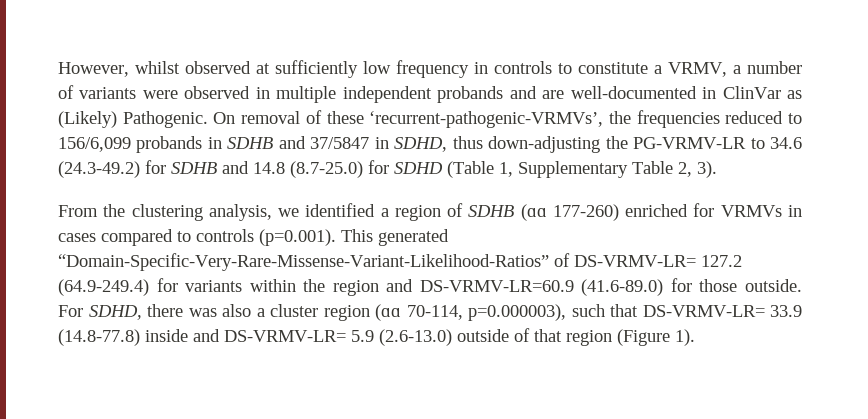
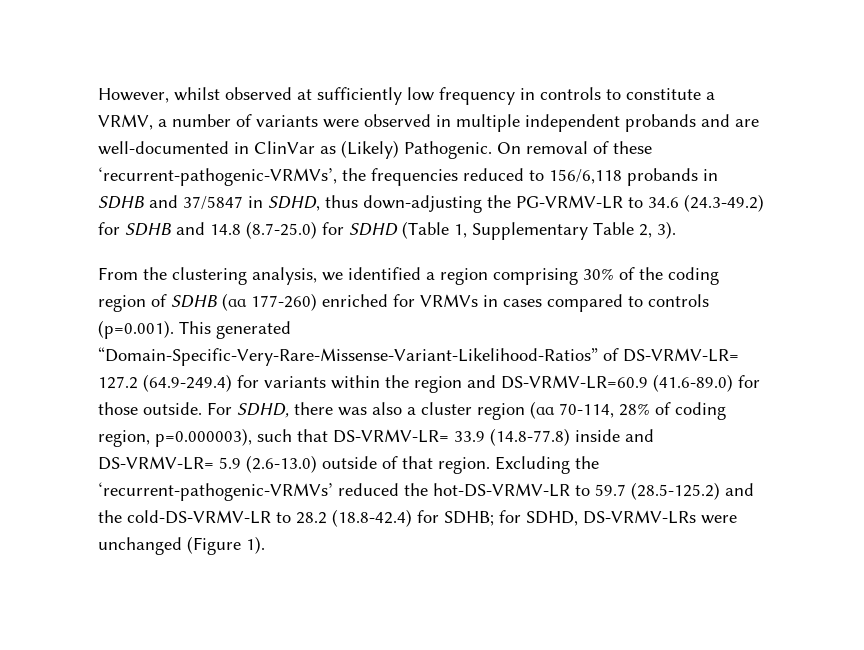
[58,137,131,152] 156/6,099 -> [549,169,622,184] 156/6,118
(441, 213) none -> [493,267,719,285] [98,295,146,312] comprising 30% of the coding region
(463, 312) none -> [619,402,726,420] [98,430,150,447] 28% of coding region,
[566,330,612,346] region -> [438,456,599,474] [98,482,754,501] [98,509,737,527] [98,537,182,555] region. Excluding the ‘recurrent-pathogenic-VRMVs’ reduced the hot-DS-VRMV-LR to 59.7 (28.5-125.2) and the cold-DS-VRMV-LR to 28.2 (18.8-42.4) for SDHB; for SDHD, DS-VRMV-LRs were unchanged

